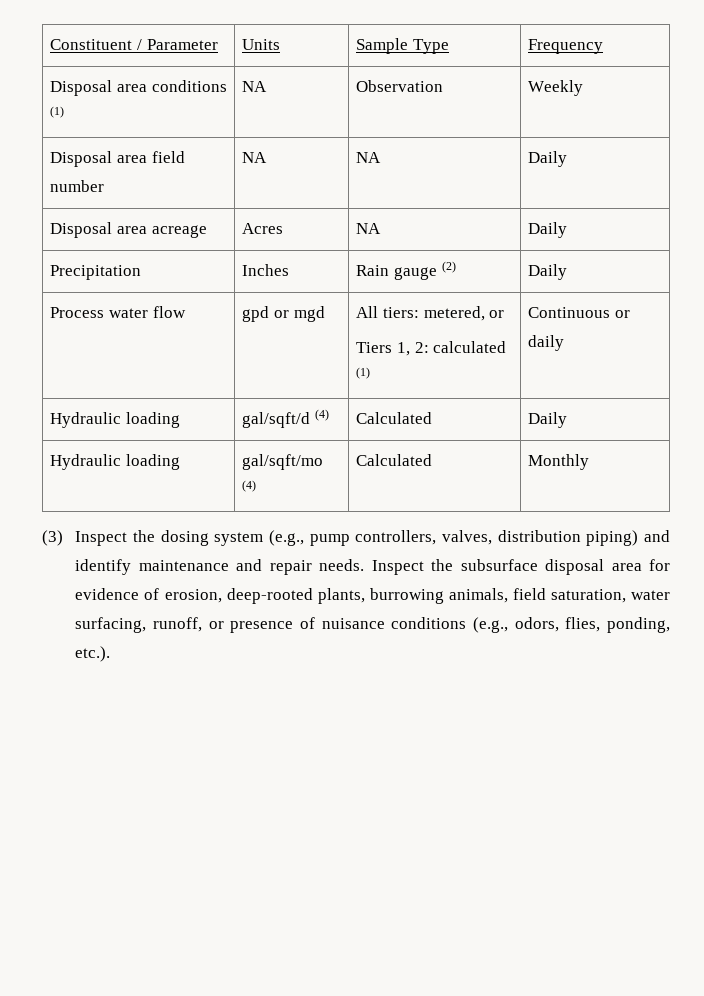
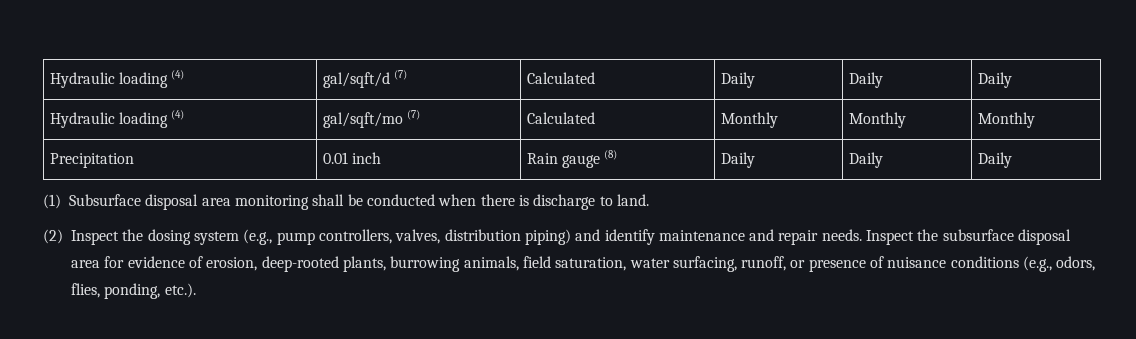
[50,39,218,50] [242,39,281,50] [356,38,449,54] [528,39,604,54] [50,80,227,96] [50,106,65,118] [242,81,268,92] [356,80,444,92] [528,80,584,96] [50,151,185,167] [50,180,105,192] [242,152,268,163] [356,152,382,163] [528,151,568,167] [50,222,207,238] [242,223,284,234] [356,223,382,234] [528,222,568,238] [50,265,142,280] [242,264,290,276] [356,261,456,280] [528,264,568,280] [50,306,186,318] [242,306,325,322] [356,306,505,321] [356,341,507,356] [356,367,371,379] [528,307,630,318] [528,335,565,351] [50,412,180,428] [242,409,329,428] [356,412,433,424] Constituent / Parameter | Units | Sample Type | Frequency // Disposal area conditions (1) | NA | Observation | Weekly // Disposal area field number | NA | NA | Daily // Disposal area acreage | Acres | NA | Daily // Precipitation | Inches | Rain gauge (2) | Daily // Process water flow | gpd or mgd | All tiers: metered, or // Tiers 1, 2: calculated (1) | Continuous or daily // Hydraulic loading | gal/sqft/d (4) | Calculated -> [49,70,185,88] [322,70,407,88] [526,72,595,84] [720,72,755,88] [848,72,883,88] Hydraulic loading (4) | gal/sqft/d (7) | Calculated | Daily | Daily
(180, 462) none -> [171,110,185,120] (4)
[242,480,257,492] (4) -> [406,110,420,120] (7)
[42,530,63,546] // (3) -> [848,112,906,128] [977,112,1035,128] [49,153,134,168] [322,152,381,164] [526,150,618,168] [720,152,755,168] [848,152,883,168] [977,152,1012,168] [43,194,649,210] [43,229,63,244] | Monthly | Monthly // Precipitation | 0.01 inch | Rain gauge (8) | Daily | Daily | Daily // (1) Subsurface disposal area monitoring shall be conducted when there is discharge to land. // (2)

